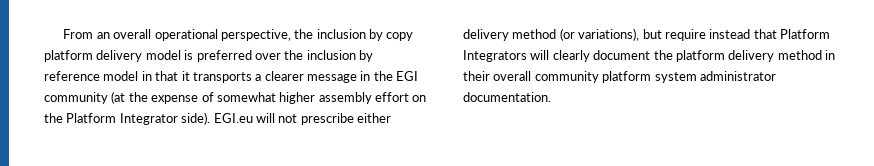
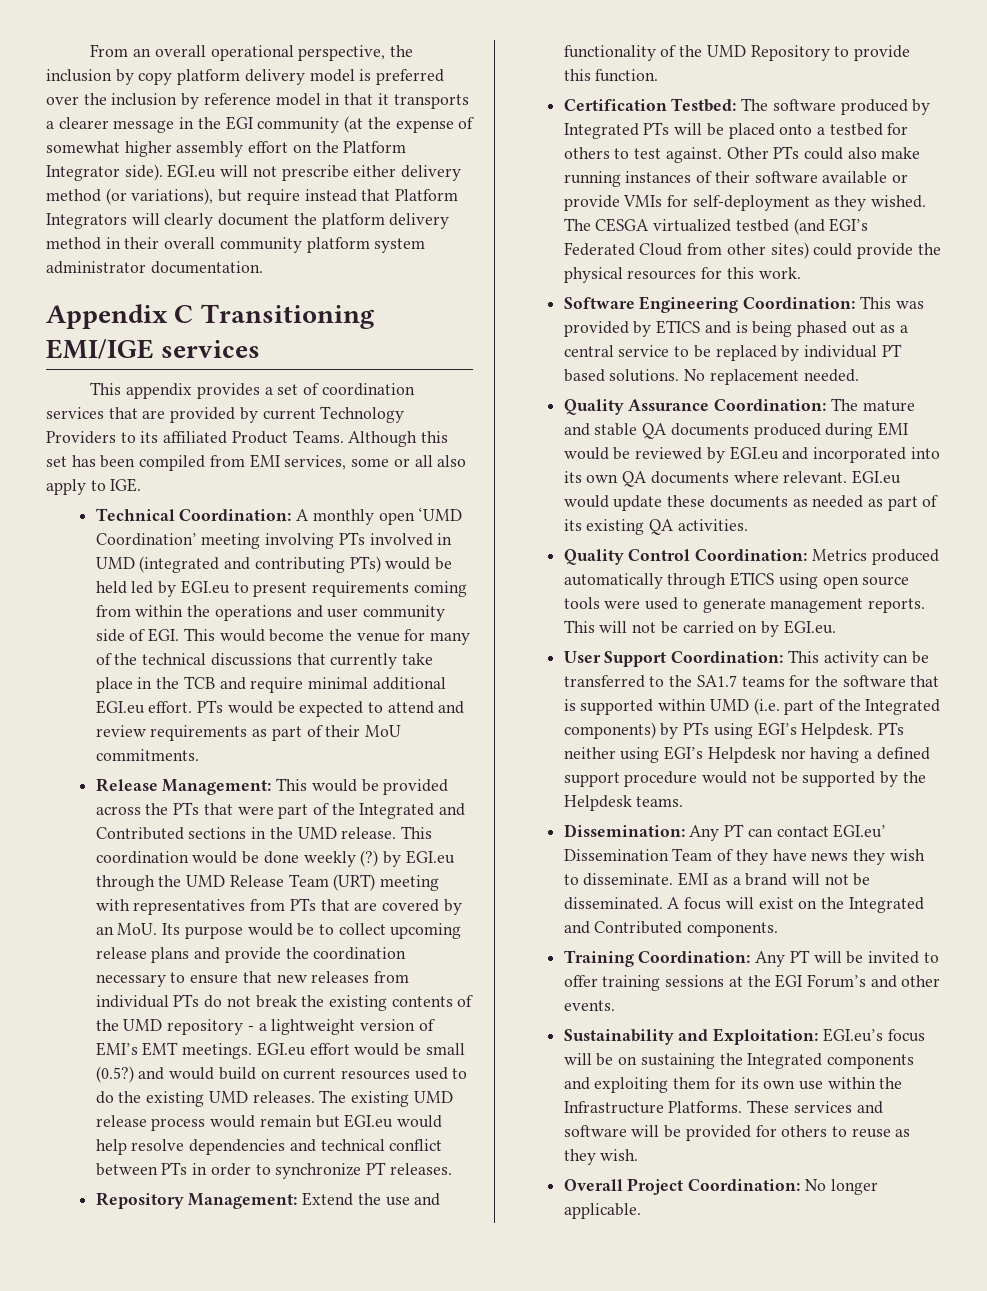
(551, 97) none -> [46,304,375,329] [46,339,261,359] [90,382,415,399] [46,406,405,423] [46,430,449,447] [46,454,467,471] [46,478,142,495] [95,507,463,525] [95,532,453,549] [95,556,452,573] [95,580,467,597] [95,605,445,621] [95,628,471,645] [95,653,433,669] [95,676,446,693] [95,700,465,717] [95,725,401,741] [95,749,199,761] [95,778,449,795] [95,802,466,819] [95,826,432,840] [95,850,455,867] [95,874,439,891] [95,898,462,915] [95,923,462,939] [95,947,407,963] [95,971,409,987] [95,994,474,1011] [95,1019,435,1035] [95,1042,465,1059] [95,1066,468,1083] [95,1090,453,1107] [95,1114,442,1131] [95,1139,443,1155] [95,1162,452,1179] [95,1192,441,1209] [563,45,910,61] [563,69,659,82] [563,98,931,115] [563,122,909,139] [563,146,921,163] [563,171,908,187] [563,195,926,211] [563,218,869,235] [563,242,941,259] [563,267,801,283] [563,296,924,313] [563,320,909,337] [563,344,902,361] [563,369,859,385] [563,398,915,415] [563,422,908,439] [563,446,940,463] [563,470,901,487] [563,495,939,511] [563,519,748,535] [563,549,939,565] [563,572,910,589] [563,597,925,613] [563,620,836,637] [563,650,929,667] [563,675,940,688] [563,698,941,715] [563,722,904,739] [563,746,930,763] [563,771,926,787] [563,795,684,811] [563,824,887,841] [563,848,925,865] [563,872,871,886] [563,897,924,913] [563,921,779,937] [563,950,939,967] [563,974,941,991] [563,1000,615,1011] [563,1028,925,1045] [563,1053,914,1069] [563,1077,903,1093] [563,1100,883,1114] [563,1125,911,1141] [563,1149,639,1165] [563,1178,878,1195] [563,1203,641,1219] // Appendix C Transitioning EMI/IGE services // This appendix provides a set of coordination services that are provided by current Technology Providers to its affiliated Product Teams. Although this set has been compiled from EMI services, some or all also apply to IGE. // Technical Coordination: A monthly open ‘UMD Coordination’ meeting involving PTs involved in UMD (integrated and contributing PTs) would be held led by EGI.eu to present requirements coming from within the operations and user community side of EGI. This would become the venue for many of the technical discussions that currently take place in the TCB and require minimal additional EGI.eu effort. PTs would be expected to attend and review requirements as part of their MoU commitments. // Release Management: This would be provided across the PTs that were part of the Integrated and Contributed sections in the UMD release. This coordination would be done weekly (?) by EGI.eu through the UMD Release Team (URT) meeting with representatives from PTs that are covered by an MoU. Its purpose would be to collect upcoming release plans and provide the coordination necessary to ensure that new releases from individual PTs do not break the existing contents of the UMD repository - a lightweight version of EMI’s EMT meetings. EGI.eu effort would be small (0.5?) and would build on current resources used to do the existing UMD releases. The existing UMD release process would remain but EGI.eu would help resolve dependencies and technical conflict between PTs in order to synchronize PT releases. // Repository Management: Extend the use and functionality of the UMD Repository to provide this function. // Certification Testbed: The software produced by Integrated PTs will be placed onto a testbed for others to test against. Other PTs could also make running instances of their software available or provide VMIs for self-deployment as they wished. The CESGA virtualized testbed (and EGI’s Federated Cloud from other sites) could provide the physical resources for this work. // Software Engineering Coordination: This was provided by ETICS and is being phased out as a central service to be replaced by individual PT based solutions. No replacement needed. // Quality Assurance Coordination: The mature and stable QA documents produced during EMI would be reviewed by EGI.eu and incorporated into its own QA documents where relevant. EGI.eu would update these documents as needed as part of its existing QA activities. // Quality Control Coordination: Metrics produced automatically through ETICS using open source tools were used to generate management reports. This will not be carried on by EGI.eu. // User Support Coordination: This activity can be transferred to the SA1.7 teams for the software that is supported within UMD (i.e. part of the Integrated components) by PTs using EGI’s Helpdesk. PTs neither using EGI’s Helpdesk nor having a defined support procedure would not be supported by the Helpdesk teams. // Dissemination: Any PT can contact EGI.eu’ Dissemination Team of they have news they wish to disseminate. EMI as a brand will not be disseminated. A focus will exist on the Integrated and Contributed components. // Training Coordination: Any PT will be invited to offer training sessions at the EGI Forum’s and other events. // Sustainability and Exploitation: EGI.eu’s focus will be on sustaining the Integrated components and exploiting them for its own use within the Infrastructure Platforms. These services and software will be provided for others to reuse as they wish. // Overall Project Coordination: No longer applicable.

